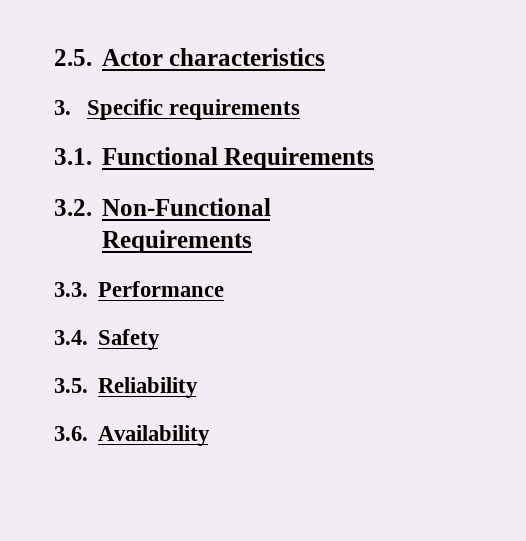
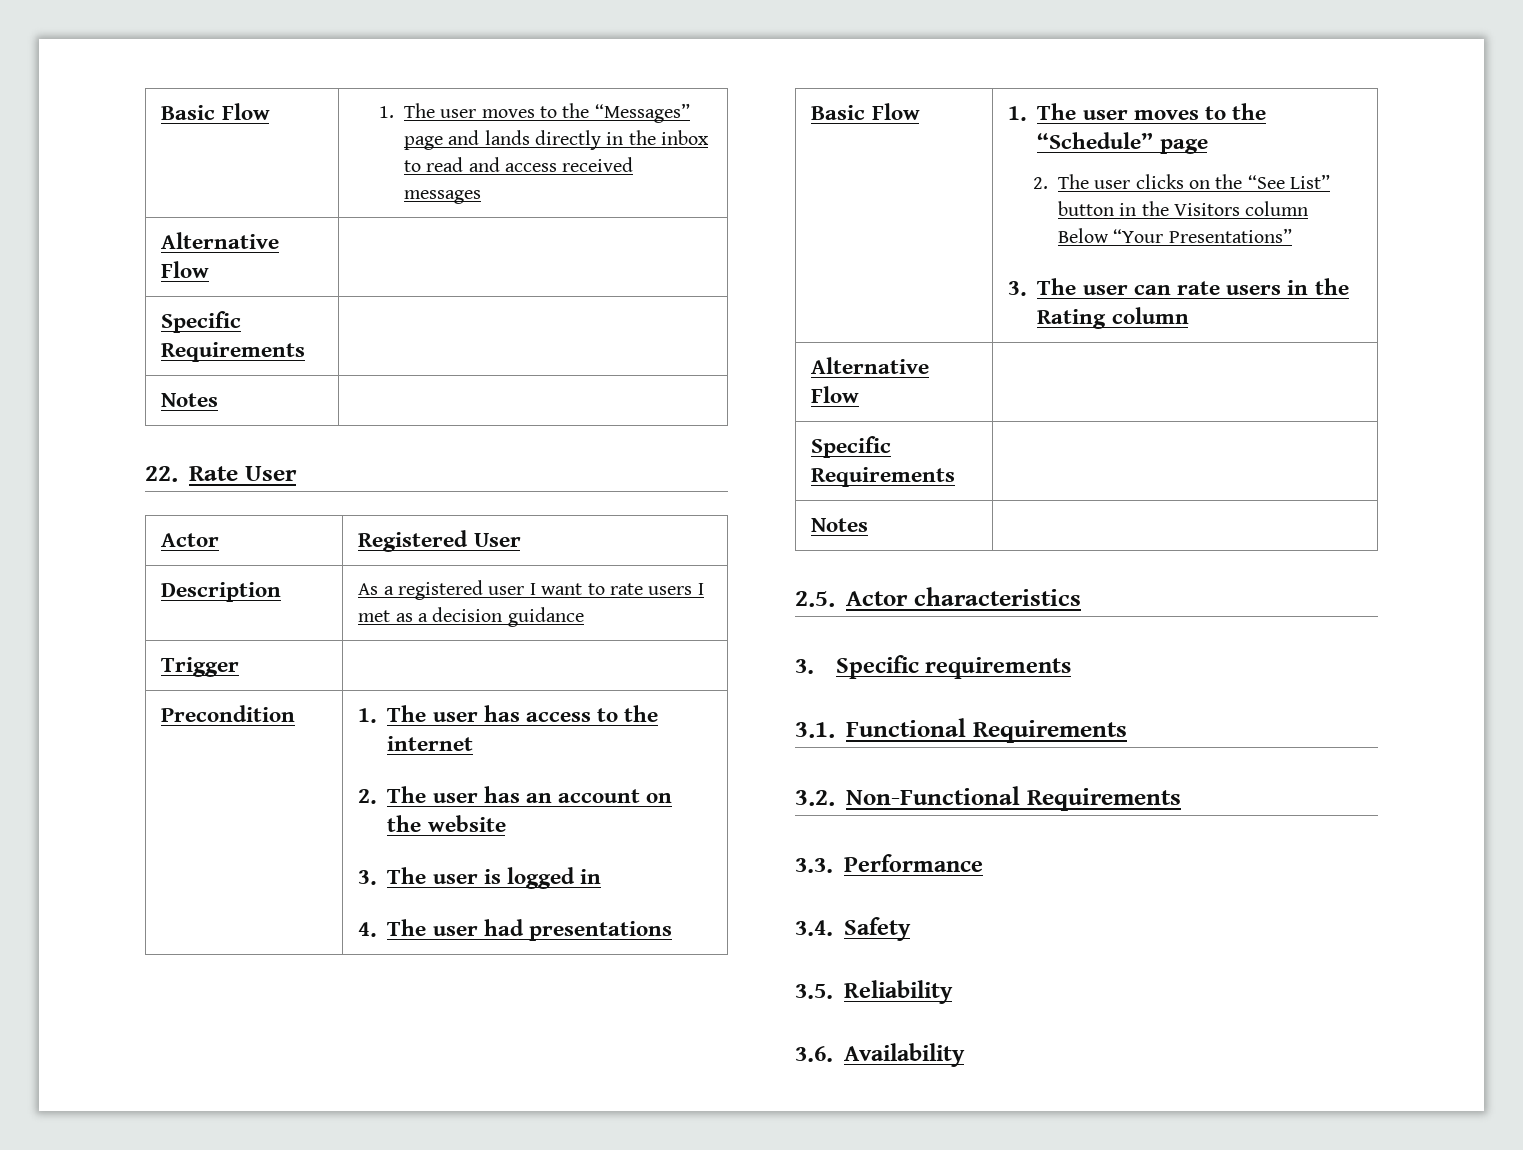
(54, 57) none -> [161,103,270,120] [378,103,690,123] [403,130,710,150] [403,157,634,172] [403,190,481,204] [161,232,280,249] [161,261,210,278] [161,311,242,333] [161,342,306,362] [161,393,219,407] [145,466,297,482] [161,533,220,547] [358,530,521,552] [161,582,282,602] [358,580,704,600] [358,607,584,627] [161,657,240,677] [161,705,296,722] [358,705,659,723] [387,736,474,751] [358,786,673,804] [387,815,506,832] [358,867,602,889] [358,919,672,941] [811,103,920,120] [1008,103,1267,121] [1037,132,1208,154] [1032,174,1331,189] [1057,201,1309,216] [1057,228,1292,243] [1008,278,1349,296] [1037,307,1189,329] [811,357,930,374] [811,386,860,403] [811,436,892,458] [811,467,956,487] [811,518,869,532] Basic Flow | 1. The user moves to the “Messages” page and lands directly in the inbox to read and access received messages // Alternative Flow | // Specific Requirements | // Notes | // 22. Rate User // Actor | Registered User // Description | As a registered user I want to rate users I met as a decision guidance // Trigger | // Precondition | 1. The user has access to the internet // 2. The user has an account on the website // 3. The user is logged in // 4. The user had presentations // Basic Flow | 1. The user moves to the “Schedule” page // 2. The user clicks on the “See List” button in the Visitors column Below “Your Presentations” // 3. The user can rate users in the Rating column // Alternative Flow | // Specific Requirements | // Notes | //

